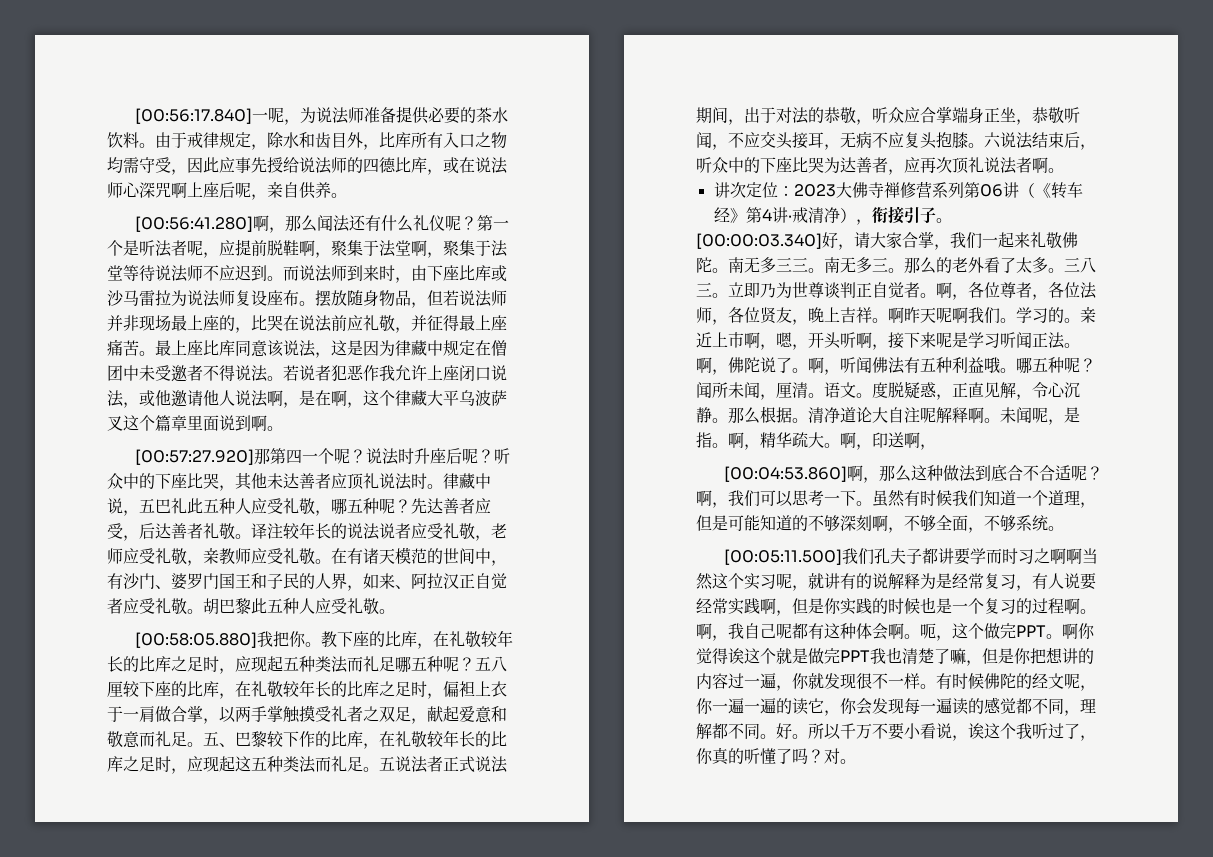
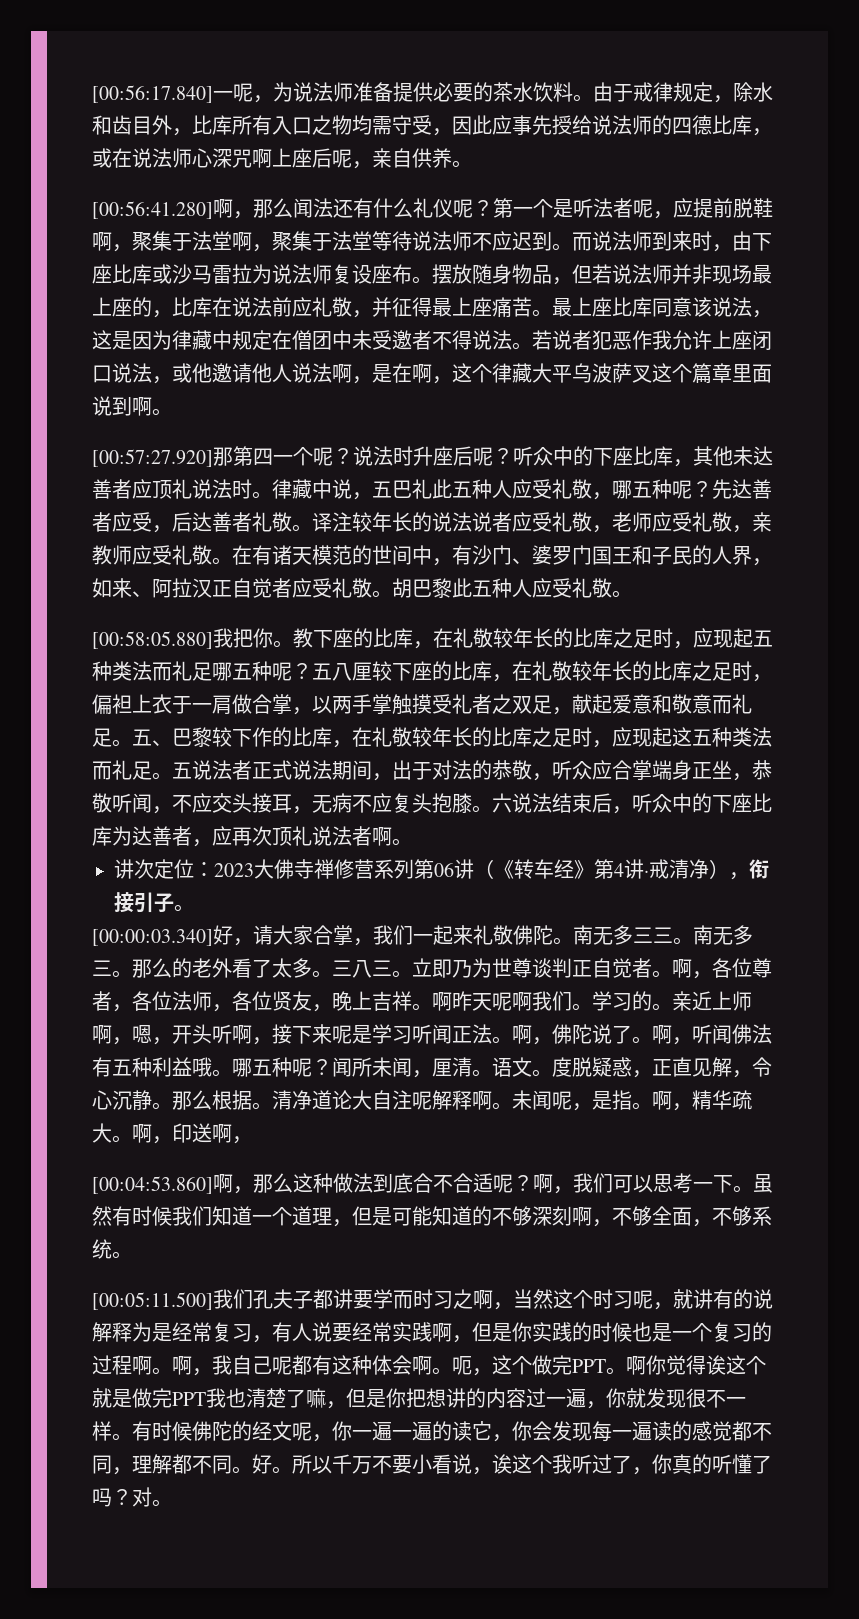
[267,315,283,331] 哭 -> [192,297,212,317] 库
[203,473,219,489] 哭 -> [653,446,673,466] 库
[808,157,824,173] 哭 -> [92,826,112,846] 库
[728,332,744,348] 市 -> [732,991,752,1011] 师
[1065,548,1082,564] 啊 -> [493,1302,513,1310] ，
[744,573,760,590] 实 -> [593,1289,613,1309] 时

